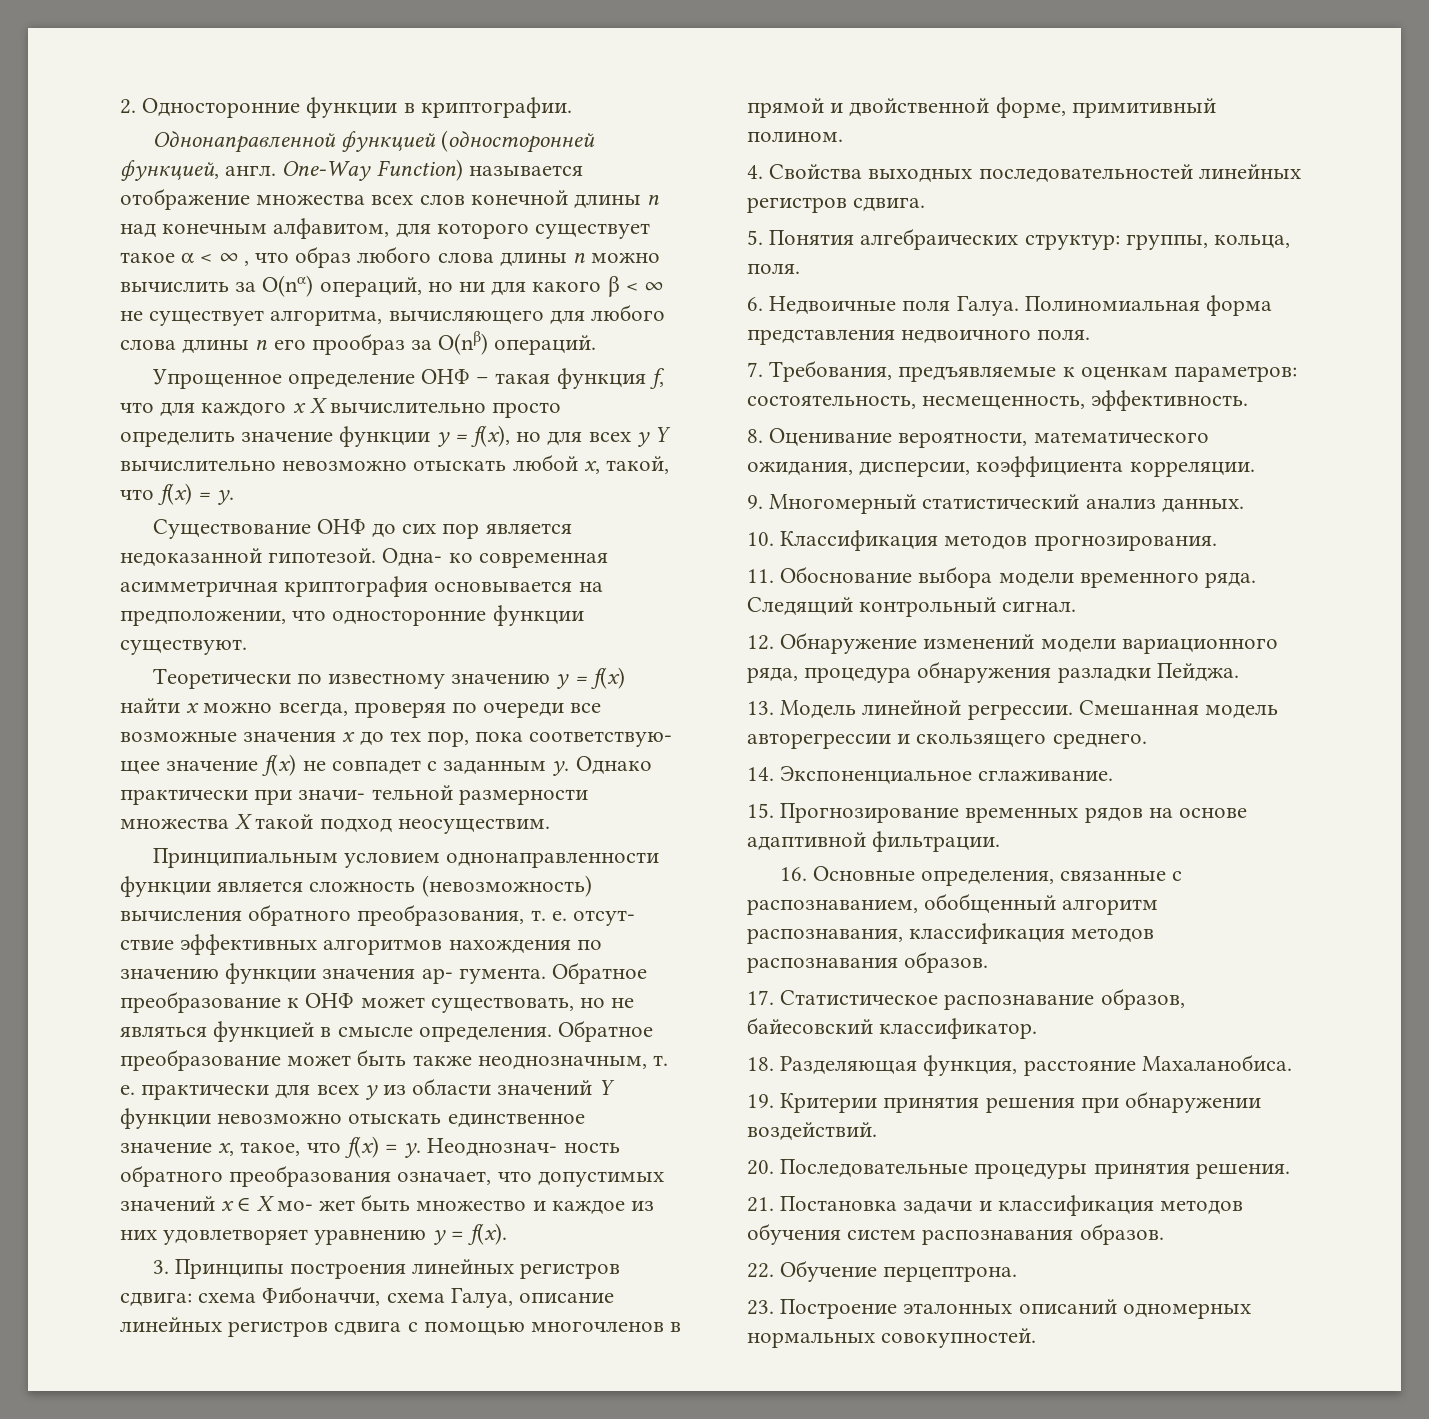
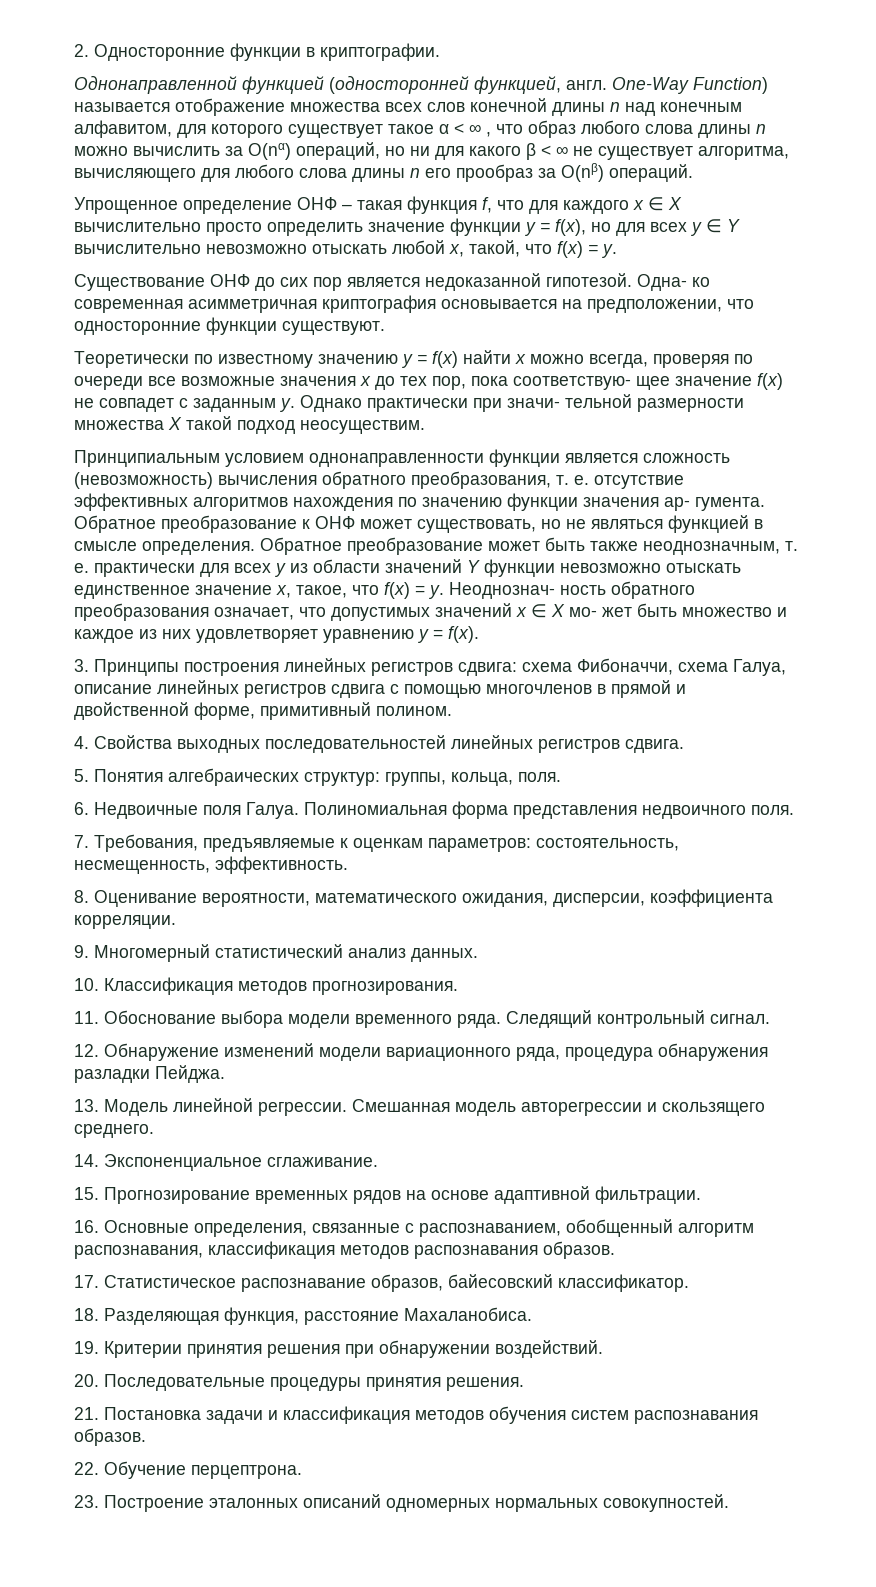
(306, 408) none -> [648,197,664,211] ∈
(650, 439) none -> [706,219,722,233] ∈
[573,910,636,926] [120,939,174,950] отсут- ствие -> [594,475,684,489] отсутствие

